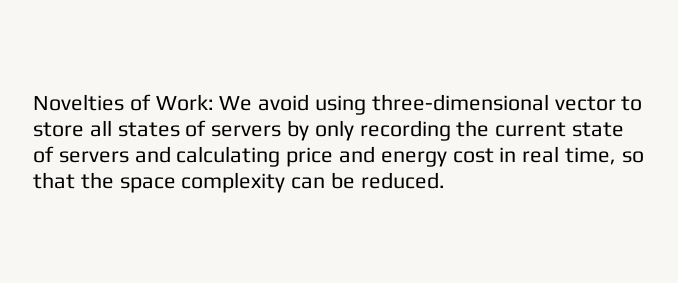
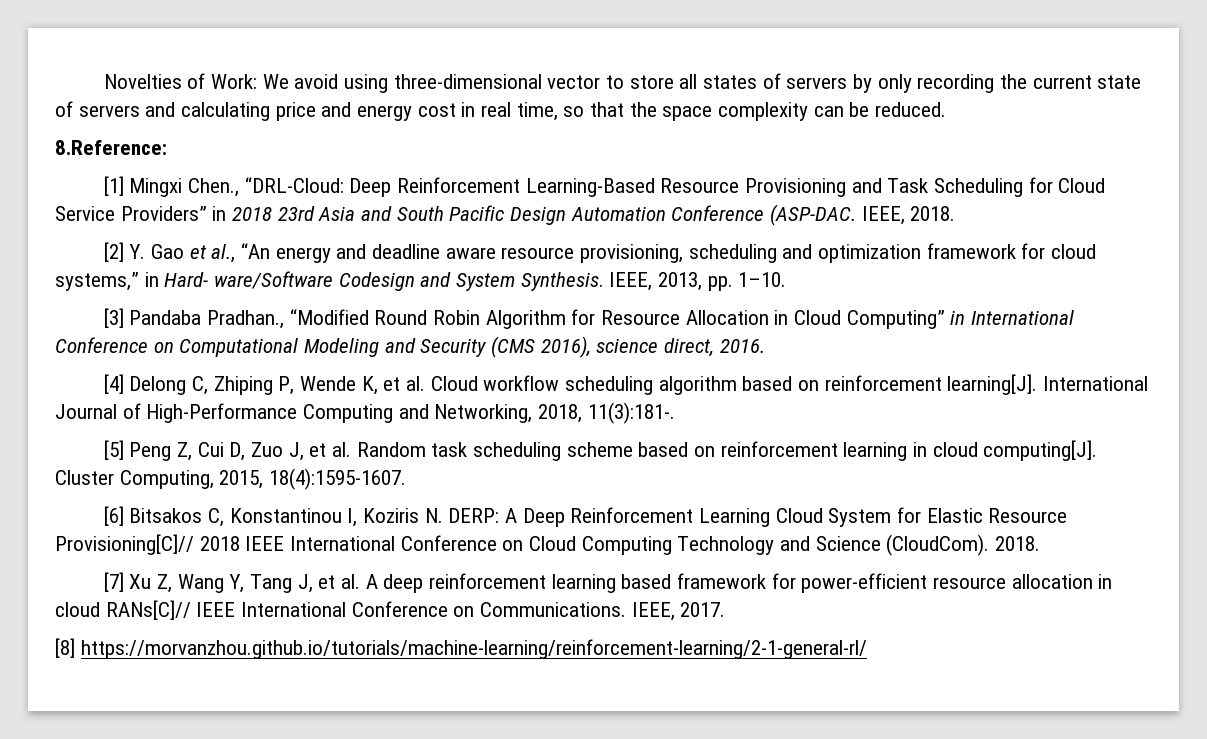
(445, 180) none -> [55,140,167,155] [103,176,1106,197] [55,204,956,226] [103,242,1096,263] [55,271,787,291] [103,308,1074,329] [55,336,765,358] [103,374,1148,395] [55,402,675,424] [103,440,1098,461] [55,468,407,490] [103,506,1068,527] [55,534,1041,556] [103,572,1113,593] [55,600,726,621] [55,638,867,659] // 8.Reference: // [1] Mingxi Chen., “DRL-Cloud: Deep Reinforcement Learning-Based Resource Provisioning and Task Scheduling for Cloud Service Providers” in 2018 23rd Asia and South Pacific Design Automation Conference (ASP-DAC. IEEE, 2018. // [2] Y. Gao et al., “An energy and deadline aware resource provisioning, scheduling and optimization framework for cloud systems,” in Hard- ware/Software Codesign and System Synthesis. IEEE, 2013, pp. 1–10. // [3] Pandaba Pradhan., “Modified Round Robin Algorithm for Resource Allocation in Cloud Computing” in International Conference on Computational Modeling and Security (CMS 2016), science direct, 2016. // [4] Delong C, Zhiping P, Wende K, et al. Cloud workflow scheduling algorithm based on reinforcement learning[J]. International Journal of High-Performance Computing and Networking, 2018, 11(3):181-. // [5] Peng Z, Cui D, Zuo J, et al. Random task scheduling scheme based on reinforcement learning in cloud computing[J]. Cluster Computing, 2015, 18(4):1595-1607. // [6] Bitsakos C, Konstantinou I, Koziris N. DERP: A Deep Reinforcement Learning Cloud System for Elastic Resource Provisioning[C]// 2018 IEEE International Conference on Cloud Computing Technology and Science (CloudCom). 2018. // [7] Xu Z, Wang Y, Tang J, et al. A deep reinforcement learning based framework for power-efficient resource allocation in cloud RANs[C]// IEEE International Conference on Communications. IEEE, 2017. // [8] https://morvanzhou.github.io/tutorials/machine-learning/reinforcement-learning/2-1-general-rl/

